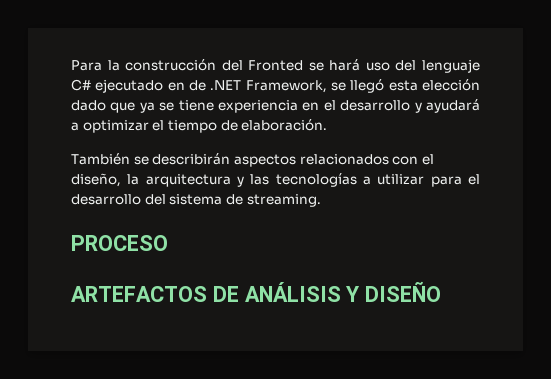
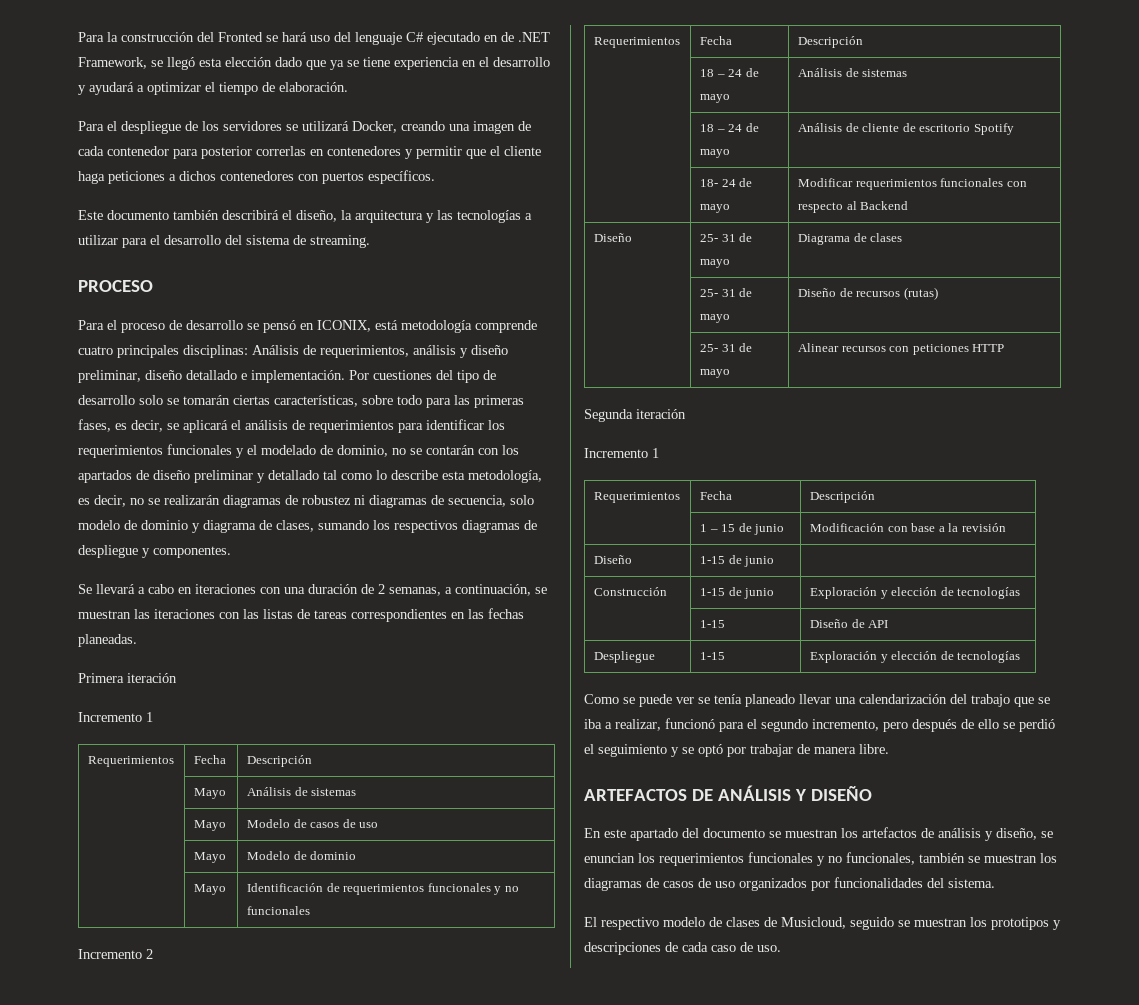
[71,153,419,167] También se describirán aspectos relacionados con -> [78,121,531,134] [78,146,541,159] [78,170,435,184] [78,210,279,220] Para el despliegue de los servidores se utilizará Docker, creando una imagen de cada contenedor para posterior correrlas en contenedores y permitir que el cliente haga peticiones a dichos contenedores con puertos específicos. // Este documento también describirá
(168, 243) none -> [78,320,537,333] [78,345,508,358] [78,370,496,383] [78,395,524,408] [78,419,505,433] [78,444,519,458] [78,470,542,483] [78,495,534,508] [78,520,537,533] [78,545,231,558] [78,584,547,596] [78,608,524,622] [78,634,137,647] [78,673,177,683] [78,712,153,722] [87,756,174,767] [193,755,226,764] [246,755,312,767] [193,788,226,799] [246,787,357,796] [193,820,226,831] [246,819,379,828] [193,852,226,863] [246,851,357,860] [193,884,226,895] [246,883,519,895] [246,906,310,915] [78,949,153,959] [593,37,680,48] [699,36,732,45] [797,36,863,48] [699,68,759,77] [699,94,730,103] [797,68,908,77] [699,123,759,132] [699,149,730,158] [797,123,1014,135] [699,178,753,187] [699,204,730,213] [797,178,1027,190] [797,201,909,213] [593,233,632,242] [699,233,753,242] [699,259,730,268] [797,233,903,245] [699,288,753,297] [699,314,730,323] [797,287,938,300] [699,343,753,352] [699,369,730,378] [797,343,1005,355] [584,409,686,422] [584,448,659,458] [593,492,680,503] [699,491,732,500] [809,491,875,503] [699,523,785,535] [809,523,1006,532] [593,555,632,564] [699,555,775,567] [593,587,667,596] [699,587,775,599] [809,587,1021,599] [699,620,725,628] [809,619,889,628] [593,651,655,663] [699,652,725,660] [809,651,1021,663] [584,694,1050,707] [584,718,1055,732] [584,744,889,757] // Para el proceso de desarrollo se pensó en ICONIX, está metodología comprende cuatro principales disciplinas: Análisis de requerimientos, análisis y diseño preliminar, diseño detallado e implementación. Por cuestiones del tipo de desarrollo solo se tomarán ciertas características, sobre todo para las primeras fases, es decir, se aplicará el análisis de requerimientos para identificar los requerimientos funcionales y el modelado de dominio, no se contarán con los apartados de diseño preliminar y detallado tal como lo describe esta metodología, es decir, no se realizarán diagramas de robustez ni diagramas de secuencia, solo modelo de dominio y diagrama de clases, sumando los respectivos diagramas de despliegue y componentes. // Se llevará a cabo en iteraciones con una duración de 2 semanas, a continuación, se muestran las iteraciones con las listas de tareas correspondientes en las fechas planeadas. // Primera iteración // Incremento 1 // Requerimientos | Fecha | Descripción // | Mayo | Análisis de sistemas // | Mayo | Modelo de casos de uso // | Mayo | Modelo de dominio // | Mayo | Identificación de requerimientos funcionales y no funcionales // Incremento 2 // Requerimientos | Fecha | Descripción // | 18 – 24 de mayo | Análisis de sistemas // | 18 – 24 de mayo | Análisis de cliente de escritorio Spotify // | 18- 24 de mayo | Modificar requerimientos funcionales con respecto al Backend // Diseño | 25- 31 de mayo | Diagrama de clases // | 25- 31 de mayo | Diseño de recursos (rutas) // | 25- 31 de mayo | Alinear recursos con peticiones HTTP // Segunda iteración // Incremento 1 // Requerimientos | Fecha | Descripción // | 1 – 15 de junio | Modificación con base a la revisión // Diseño | 1-15 de junio | // Construcción | 1-15 de junio | Exploración y elección de tecnologías // | 1-15 | Diseño de API // Despliegue | 1-15 | Exploración y elección de tecnologías // Como se puede ver se tenía planeado llevar una calendarización del trabajo que se iba a realizar, funcionó para el segundo incremento, pero después de ello se perdió el seguimiento y se optó por trabajar de manera libre.
(442, 291) none -> [584,827,1053,841] [584,852,1057,866] [584,877,995,891] [584,917,1061,930] [584,942,781,955] // En este apartado del documento se muestran los artefactos de análisis y diseño, se enuncian los requerimientos funcionales y no funcionales, también se muestran los diagramas de casos de uso organizados por funcionalidades del sistema. // El respectivo modelo de clases de Musicloud, seguido se muestran los prototipos y descripciones de cada caso de uso.

